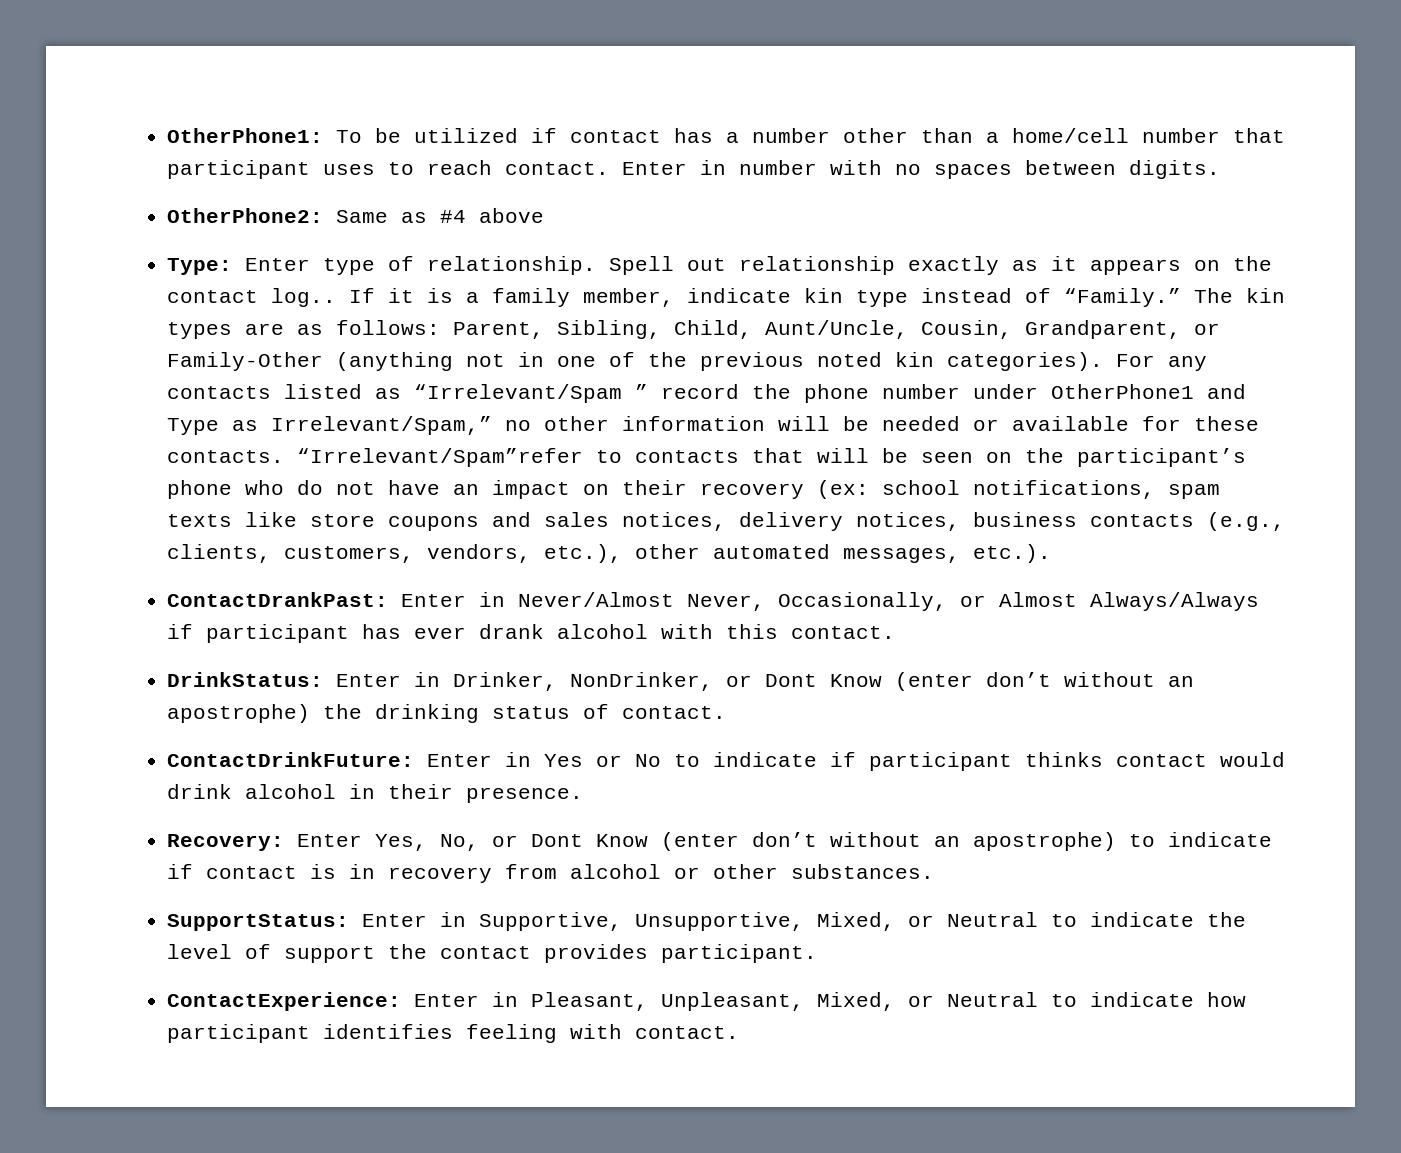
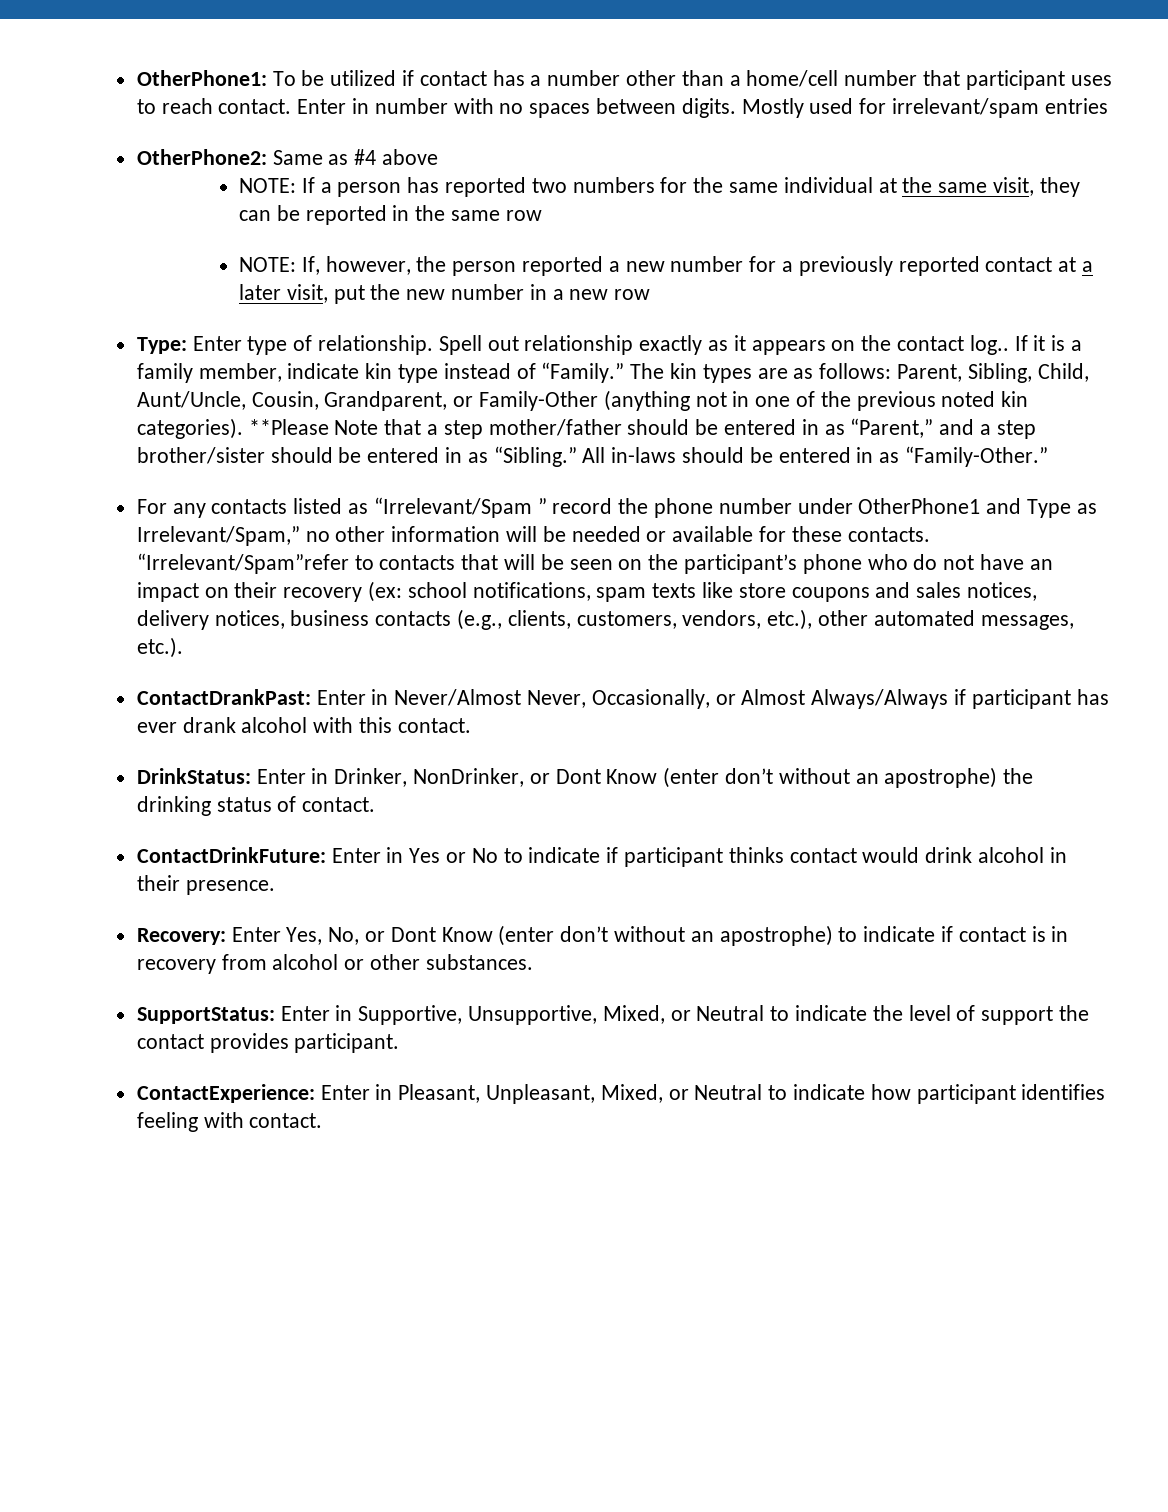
(1220, 169) none -> [741,98,1108,118] Mostly used for irrelevant/spam entries
(544, 215) none -> [239,177,1080,197] [239,205,542,225] [239,256,1094,276] [239,284,651,304] // NOTE: If a person has reported two numbers for the same individual at the same visit, they can be reported in the same row // NOTE: If, however, the person reported a new number for a previously reported contact at a later visit, put the new number in a new row
(1103, 361) none -> [248,418,1036,439] [136,446,1049,467] **Please Note that a step mother/father should be entered in as “Parent,” and a step brother/sister should be entered in as “Sibling.” All in-laws should be entered in as “Family-Other.” //

